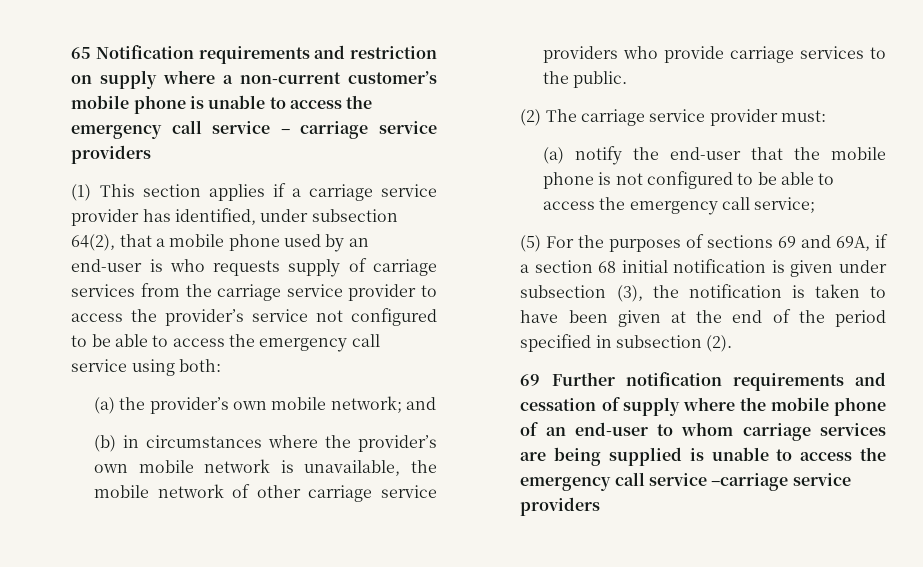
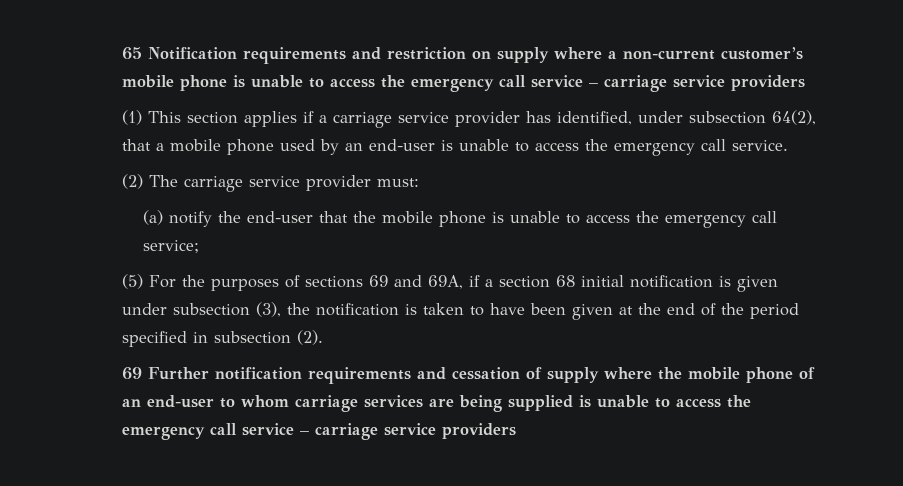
[169,258,438,277] [71,283,438,301] [71,308,438,326] [71,334,380,352] [71,359,222,376] [94,396,437,414] [94,435,438,452] [94,459,438,476] [94,484,438,502] [543,46,886,63] [543,71,628,88] who requests supply of carriage services from the carriage service provider to access the provider’s service not configured to be able to access the emergency call service using both: // (a) the provider’s own mobile network; and // (b) in circumstances where the provider’s own mobile network is unavailable, the mobile network of other carriage service providers who provide carriage services to the public. -> [459,139,789,156] unable to access the emergency call service.
[615,171,815,189] not configured to be able -> [510,211,561,223] unable
[711,473,789,491] –carriage -> [300,423,379,440] – carriage

